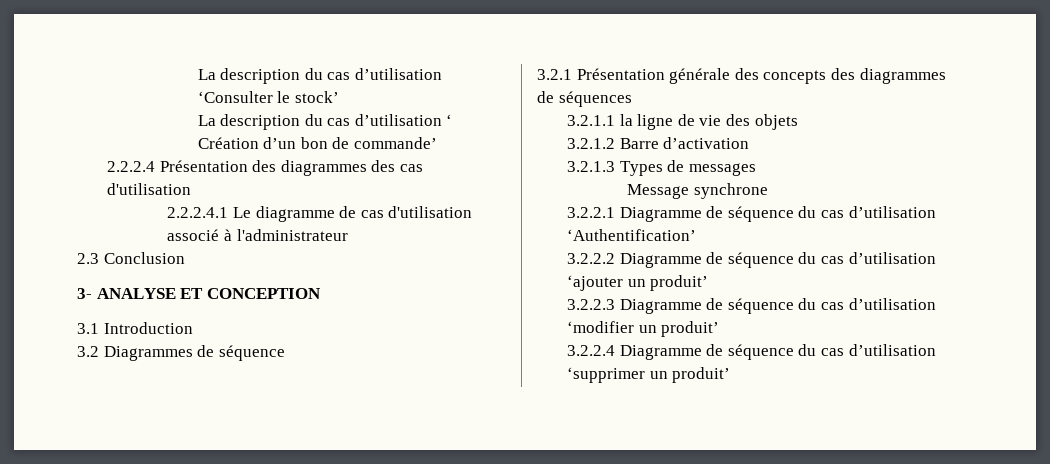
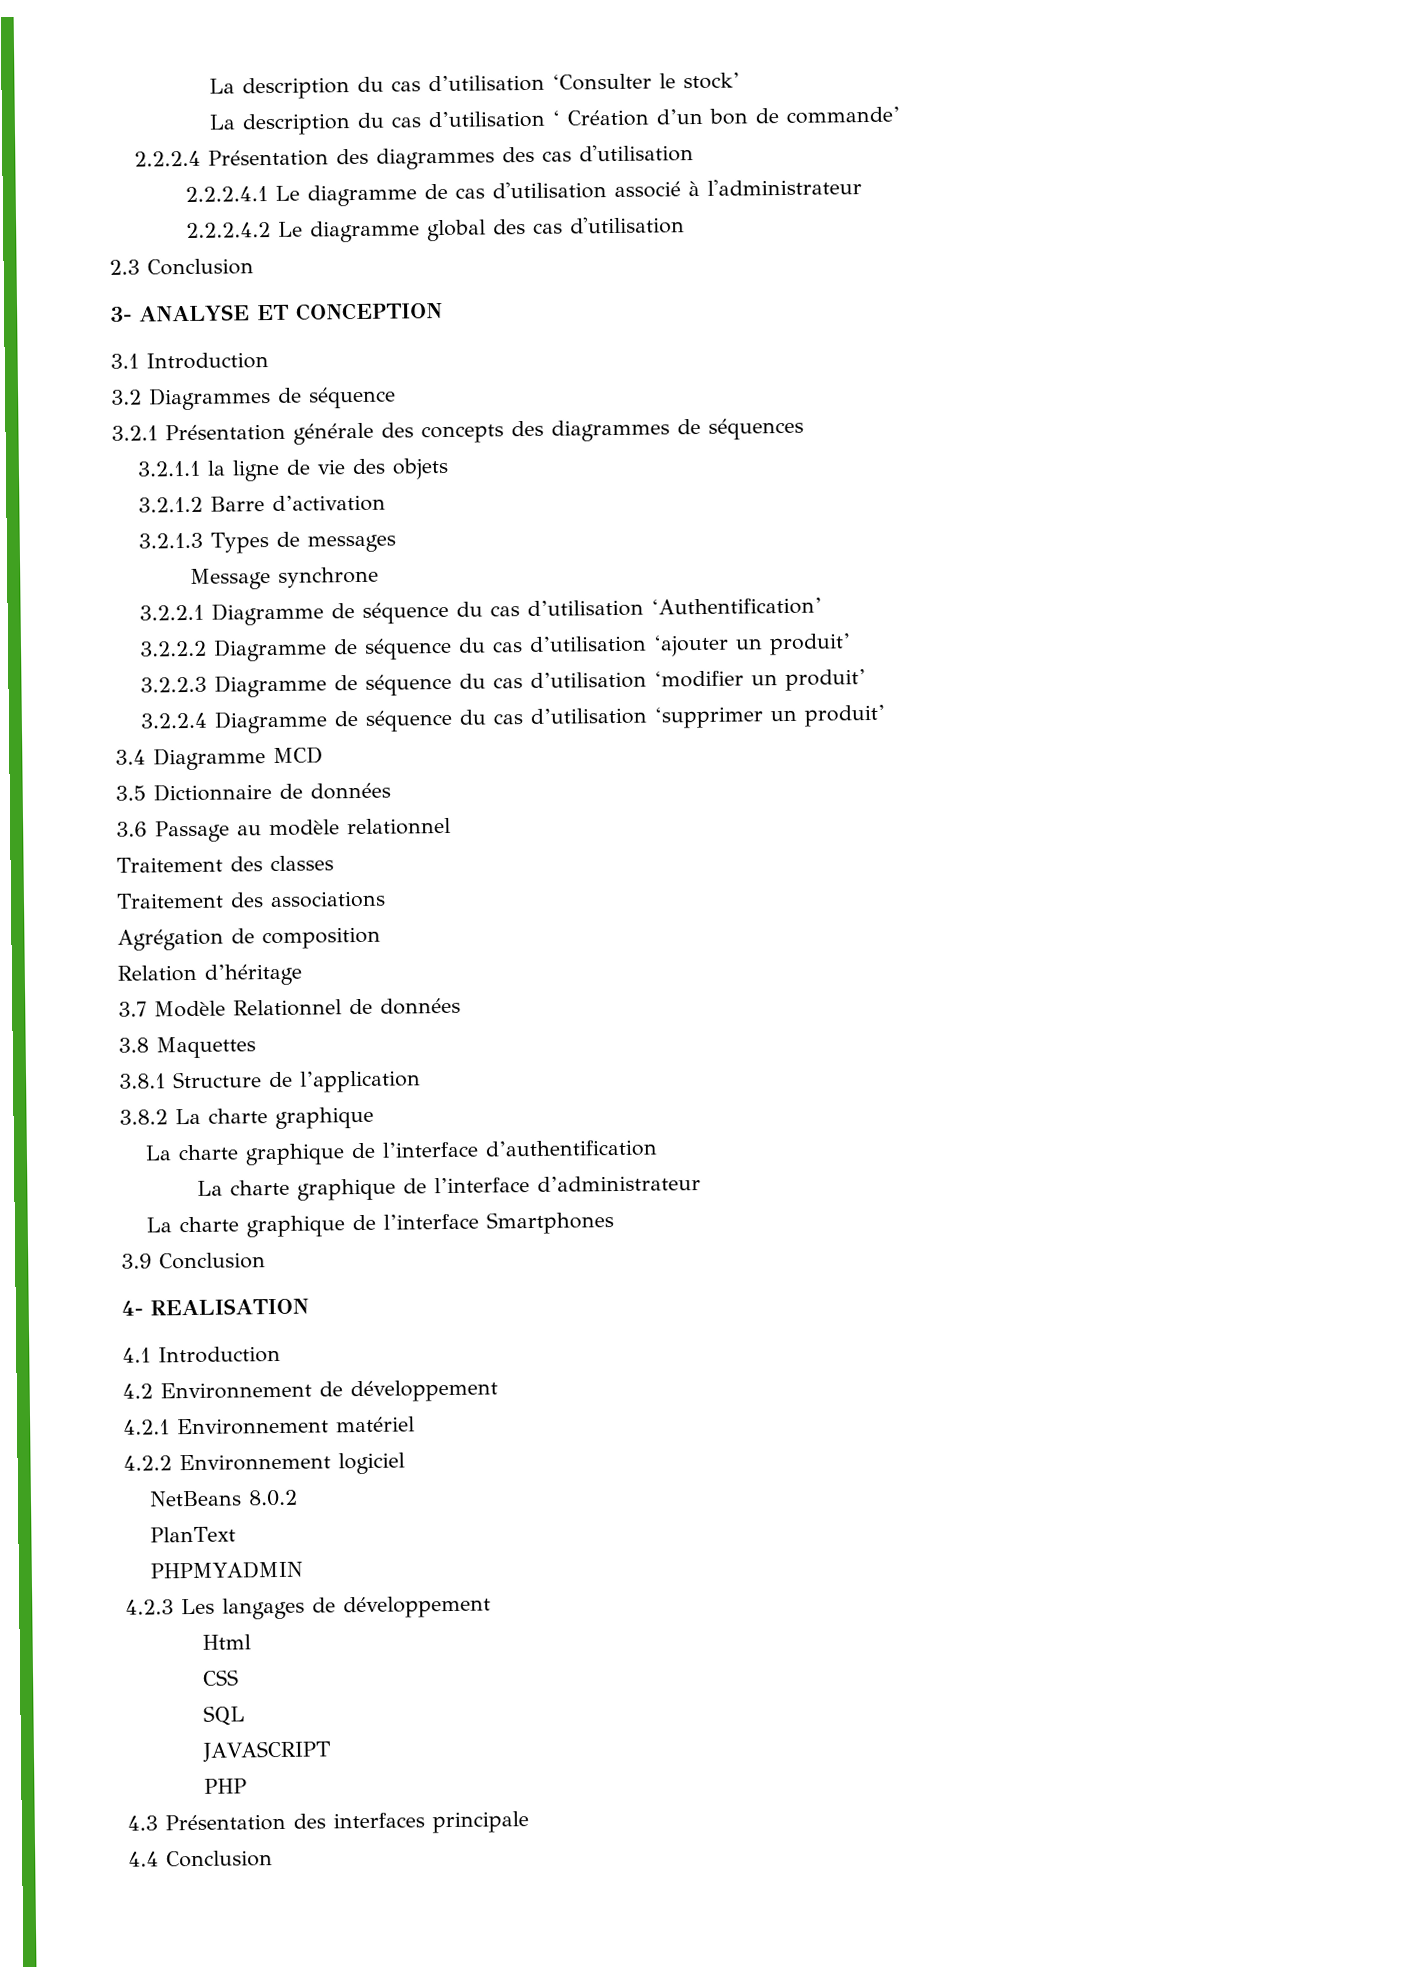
(348, 235) none -> [185,216,685,243] // 2.2.2.4.2 Le diagramme global des cas d'utilisation
(731, 375) none -> [115,746,323,771] [115,782,391,802] [116,817,451,843] [116,855,334,873] [116,890,386,909] [117,926,381,951] [117,963,302,986] [118,997,461,1018] [118,1036,256,1059] [119,1070,421,1093] [119,1106,374,1129] [144,1139,658,1166] [196,1175,701,1201] [145,1211,614,1238] [121,1252,266,1270] [121,1297,309,1316] [122,1345,281,1364] [122,1379,498,1403] [123,1416,415,1436] [123,1452,405,1475] [148,1489,298,1507] [149,1526,236,1543] [149,1560,304,1580] [125,1595,491,1620] [201,1634,251,1650] [201,1669,239,1686] [202,1705,245,1726] [201,1740,332,1762] [203,1778,247,1794] [127,1811,529,1834] [128,1850,273,1868] // 3.4 Diagramme MCD // 3.5 Dictionnaire de données // 3.6 Passage au modèle relationnel // Traitement des classes // Traitement des associations // Agrégation de composition // Relation d’héritage // 3.7 Modèle Relationnel de données // 3.8 Maquettes // 3.8.1 Structure de l’application // 3.8.2 La charte graphique // La charte graphique de l’interface d’authentification // La charte graphique de l’interface d’administrateur // La charte graphique de l’interface Smartphones // 3.9 Conclusion // 4- REALISATION // 4.1 Introduction // 4.2 Environnement de développement // 4.2.1 Environnement matériel // 4.2.2 Environnement logiciel // NetBeans 8.0.2 // PlanText // PHPMYADMIN // 4.2.3 Les langages de développement // Html // CSS // SQL // JAVASCRIPT // PHP // 4.3 Présentation des interfaces principale // 4.4 Conclusion

